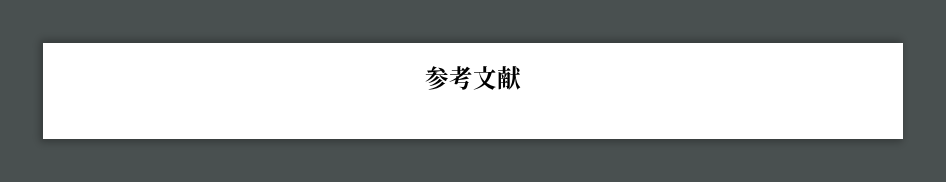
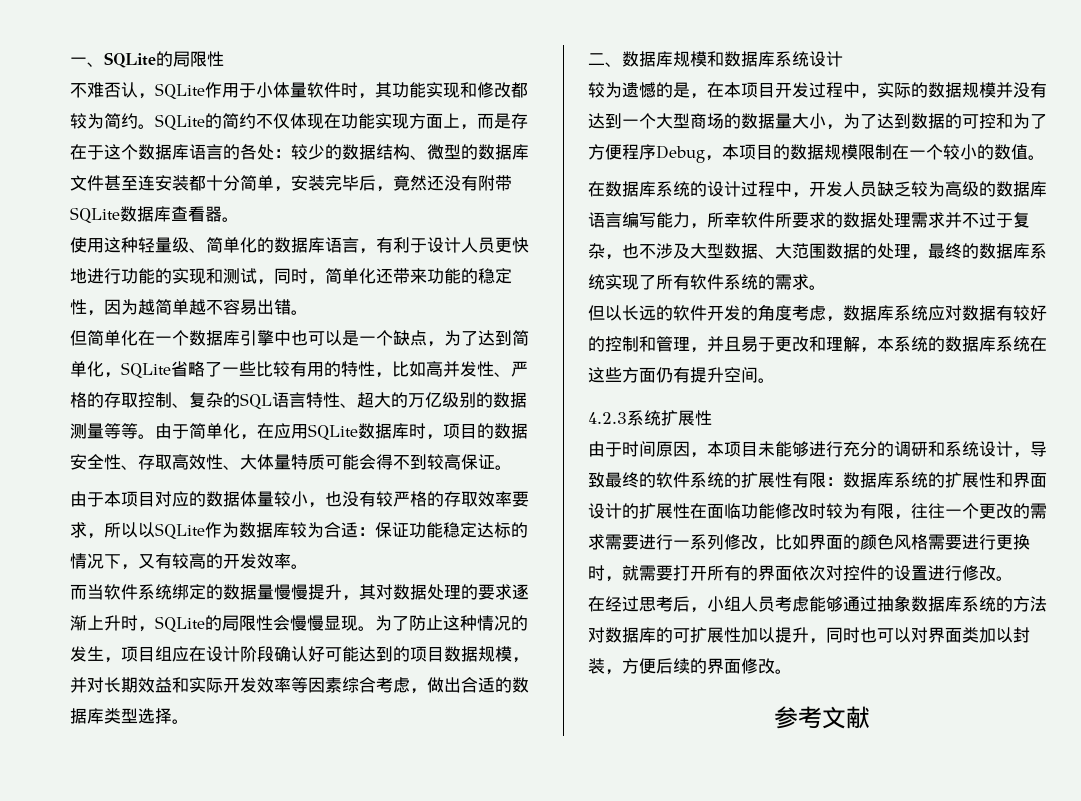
(425, 78) none -> [70,51,224,68] [70,82,528,99] [70,113,528,130] [70,144,529,160] [70,175,512,192] [70,206,239,223] [70,237,529,254] [70,268,512,285] [70,299,308,316] [70,330,529,347] [70,361,528,378] [70,392,527,409] [70,423,528,440] [70,454,512,470] [70,491,529,508] [70,522,528,539] [70,553,308,570] [70,584,529,601] [70,615,528,632] [70,646,529,663] [70,677,529,694] [70,708,189,724] [588,51,843,67] [588,82,1047,99] [588,113,1047,130] [588,144,1045,163] [588,181,1047,198] [588,212,1030,229] [588,243,1047,260] [588,274,826,290] [588,304,1047,322] [588,336,1047,353] [588,367,775,383] [588,410,712,426] [588,441,1047,458] [588,472,1047,488] [588,503,1047,520] [588,534,1030,551] [588,565,1013,582] [588,595,1047,613] [588,627,1030,644] [588,658,792,675] 一、SQLite的局限性 // 不难否认，SQLite作用于小体量软件时，其功能实现和修改都较为简约。SQLite的简约不仅体现在功能实现方面上，而是存在于这个数据库语言的各处：较少的数据结构、微型的数据库文件甚至连安装都十分简单，安装完毕后，竟然还没有附带SQLite数据库查看器。 // 使用这种轻量级、简单化的数据库语言，有利于设计人员更快地进行功能的实现和测试，同时，简单化还带来功能的稳定性，因为越简单越不容易出错。 // 但简单化在一个数据库引擎中也可以是一个缺点，为了达到简单化，SQLite省略了一些比较有用的特性，比如高并发性、严格的存取控制、复杂的SQL语言特性、超大的万亿级别的数据测量等等。由于简单化，在应用SQLite数据库时，项目的数据安全性、存取高效性、大体量特质可能会得不到较高保证。 // 由于本项目对应的数据体量较小，也没有较严格的存取效率要求，所以以SQLite作为数据库较为合适：保证功能稳定达标的情况下，又有较高的开发效率。 // 而当软件系统绑定的数据量慢慢提升，其对数据处理的要求逐渐上升时，SQLite的局限性会慢慢显现。为了防止这种情况的发生，项目组应在设计阶段确认好可能达到的项目数据规模，并对长期效益和实际开发效率等因素综合考虑，做出合适的数据库类型选择。 // 二、数据库规模和数据库系统设计 // 较为遗憾的是，在本项目开发过程中，实际的数据规模并没有达到一个大型商场的数据量大小，为了达到数据的可控和为了方便程序Debug，本项目的数据规模限制在一个较小的数值。 // 在数据库系统的设计过程中，开发人员缺乏较为高级的数据库语言编写能力，所幸软件所要求的数据处理需求并不过于复杂，也不涉及大型数据、大范围数据的处理，最终的数据库系统实现了所有软件系统的需求。 // 但以长远的软件开发的角度考虑，数据库系统应对数据有较好的控制和管理，并且易于更改和理解，本系统的数据库系统在这些方面仍有提升空间。 // 4.2.3系统扩展性 // 由于时间原因，本项目未能够进行充分的调研和系统设计，导致最终的软件系统的扩展性有限：数据库系统的扩展性和界面设计的扩展性在面临功能修改时较为有限，往往一个更改的需求需要进行一系列修改，比如界面的颜色风格需要进行更换时，就需要打开所有的界面依次对控件的设置进行修改。 // 在经过思考后，小组人员考虑能够通过抽象数据库系统的方法对数据库的可扩展性加以提升，同时也可以对界面类加以封装，方便后续的界面修改。 //

